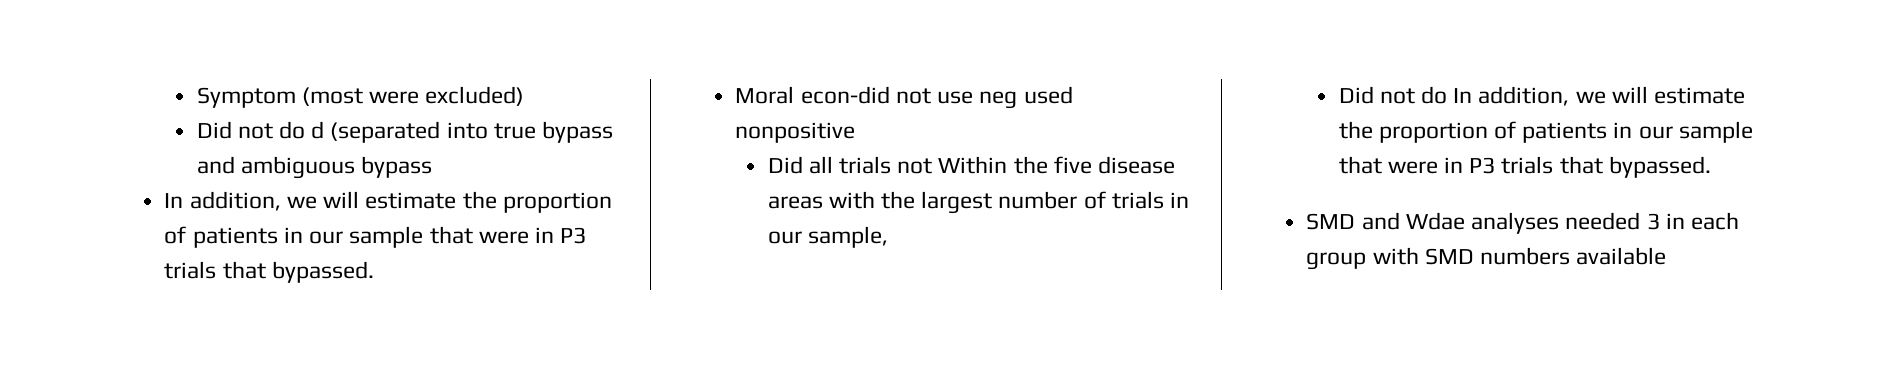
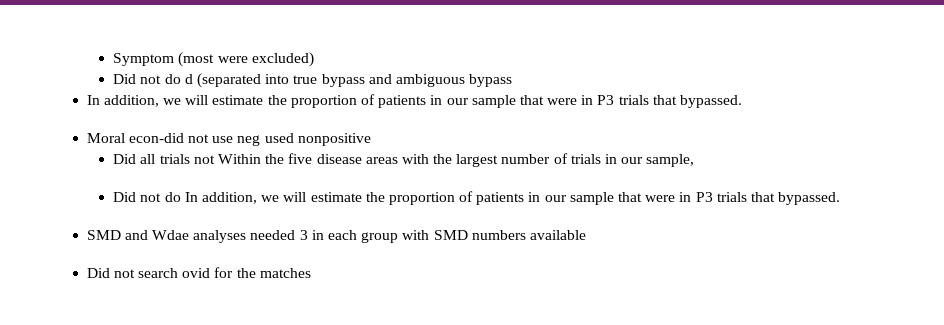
(1667, 256) none -> [86,267,311,278] // Did not search ovid for the matches

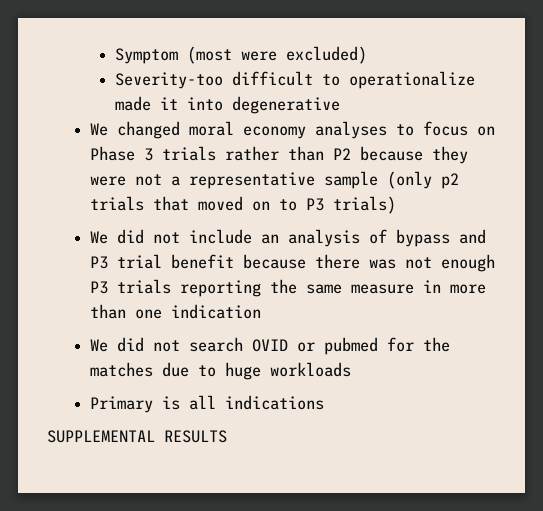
[113,73,513,88] [86,94,742,108] [86,133,371,146] [113,153,695,167] [113,191,841,205] [86,230,586,243] [86,267,311,278] Did not do d (separated into true bypass and ambiguous bypass // In addition, we will estimate the proportion of patients in our sample that were in P3 trials that bypassed. // Moral econ-did not use neg used nonpositive // Did all trials not Within the five disease areas with the largest number of trials in our sample, // Did not do In addition, we will estimate the proportion of patients in our sample that were in P3 trials that bypassed. // SMD and Wdae analyses needed 3 in each group with SMD numbers available // Did not search ovid for the matches -> [114,71,475,89] [114,96,340,114] [90,121,496,139] [90,146,469,164] [90,171,460,189] [90,196,397,214] [90,229,487,247] [90,254,496,272] [90,279,487,297] [90,304,262,319] [90,337,451,355] [90,362,352,380] [90,395,325,413] [47,430,227,443] Severity-too difficult to operationalize made it into degenerative // We changed moral economy analyses to focus on Phase 3 trials rather than P2 because they were not a representative sample (only p2 trials that moved on to P3 trials) // We did not include an analysis of bypass and P3 trial benefit because there was not enough P3 trials reporting the same measure in more than one indication // We did not search OVID or pubmed for the matches due to huge workloads // Primary is all indications // SUPPLEMENTAL RESULTS

